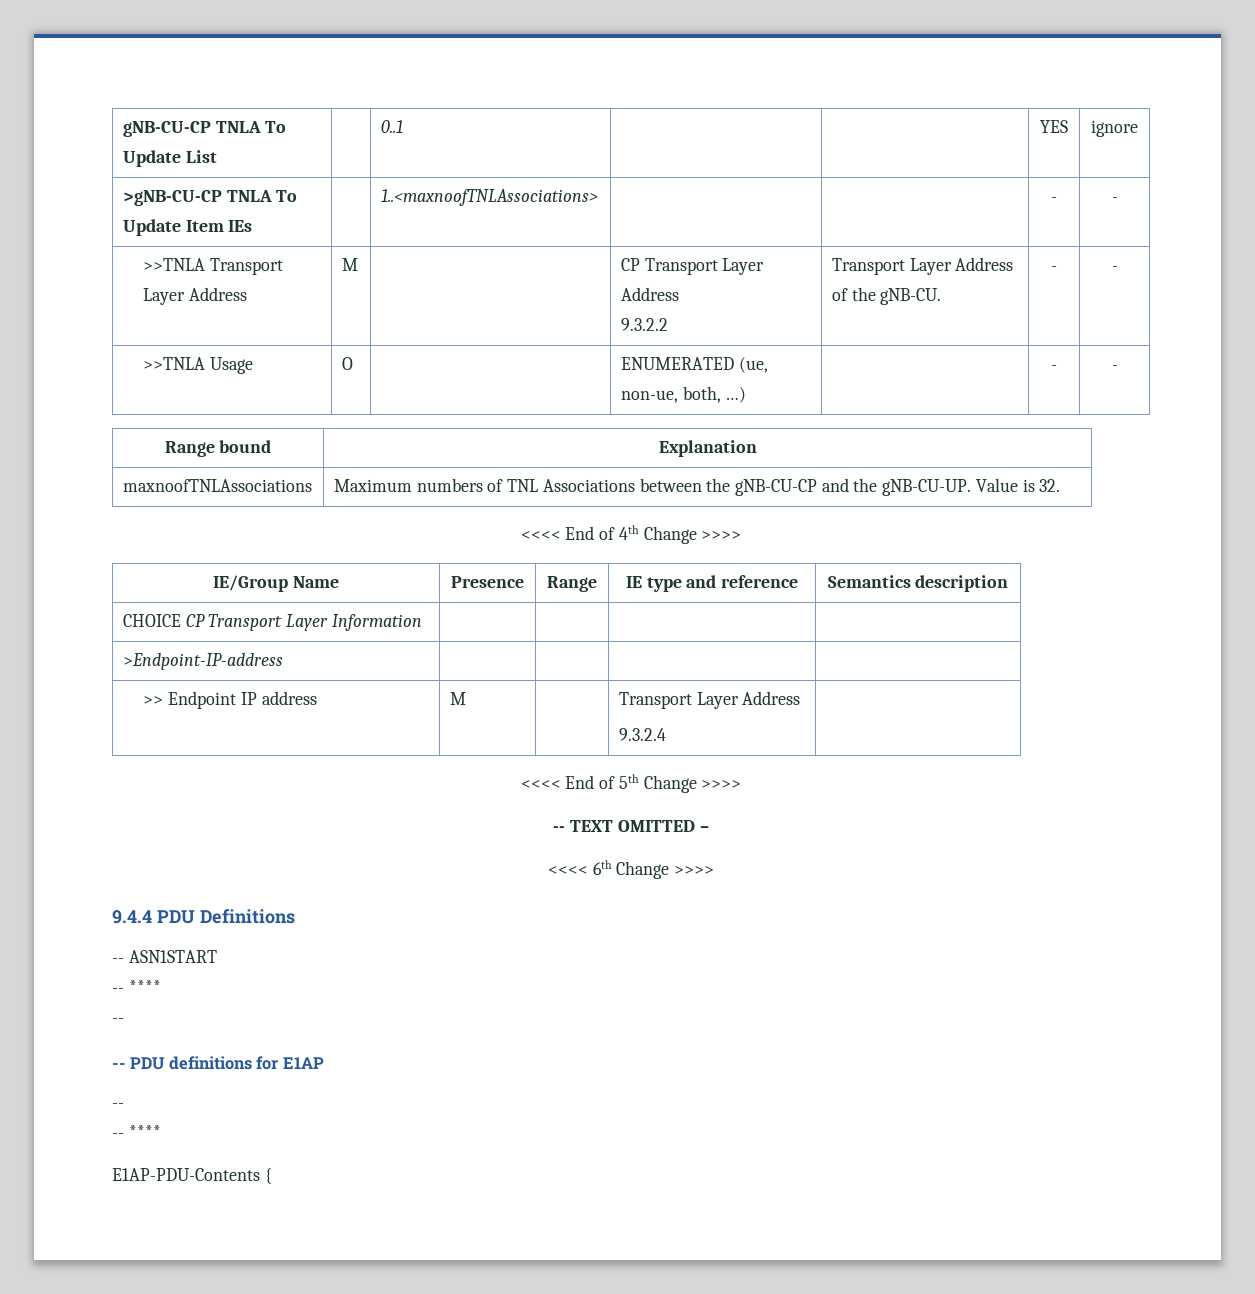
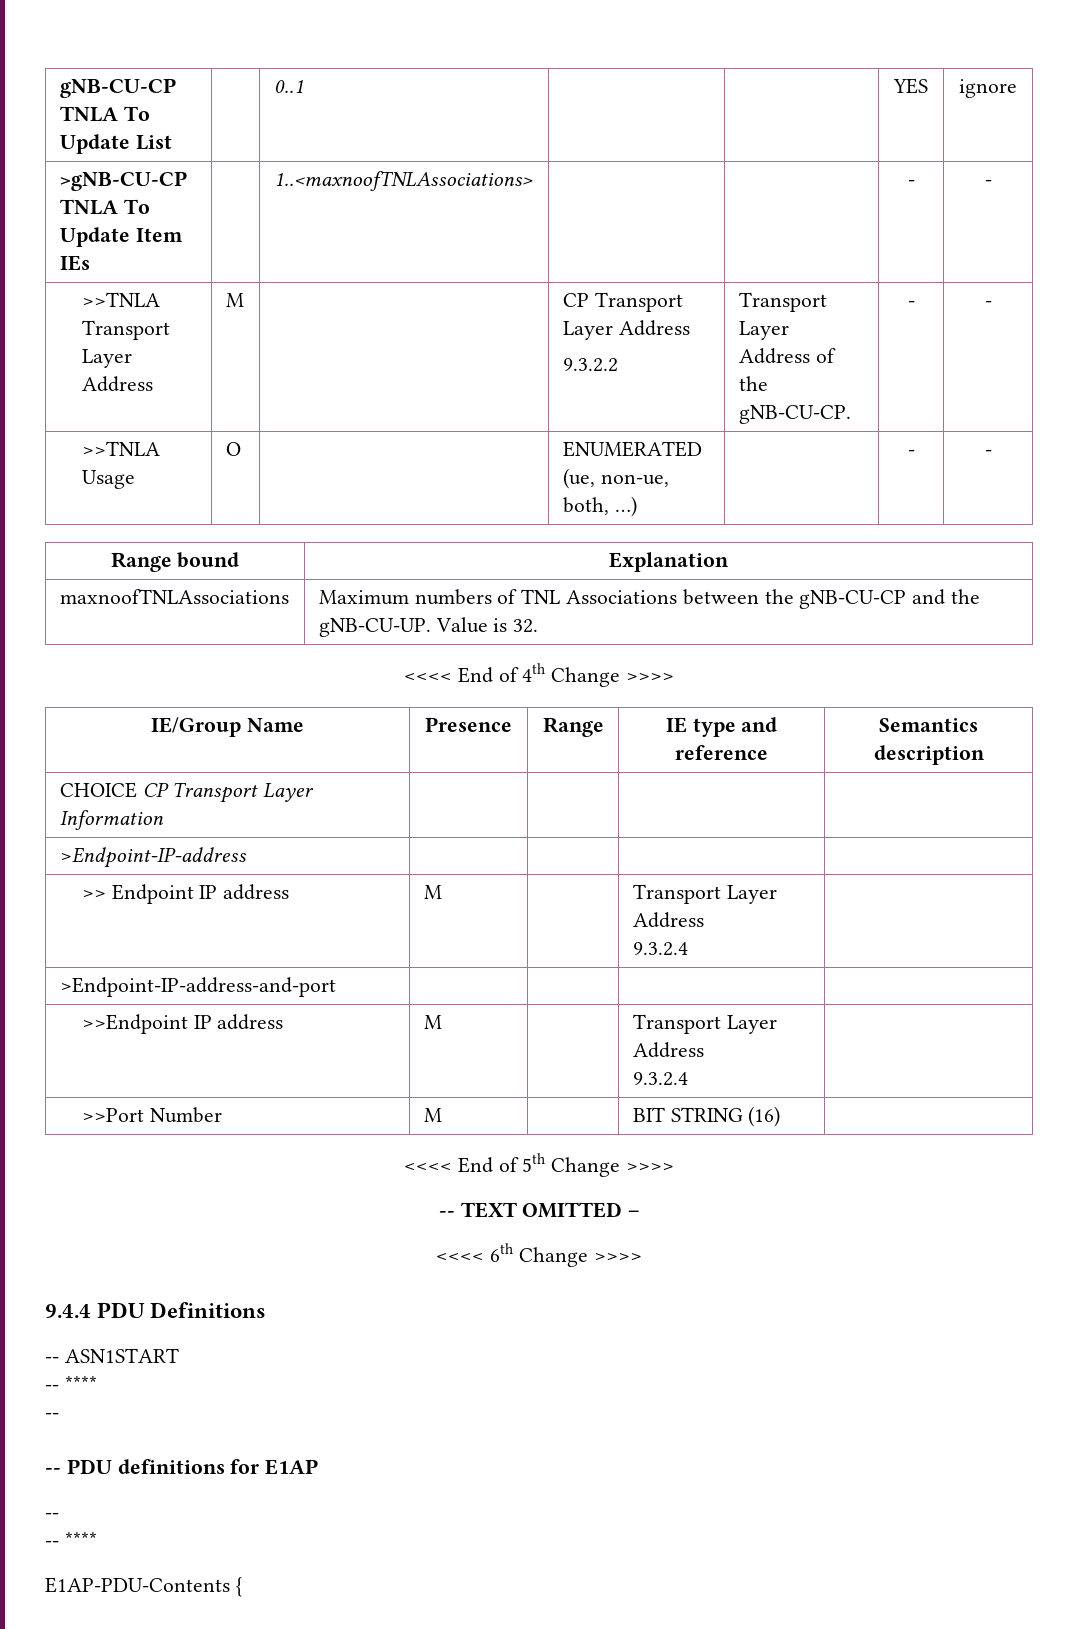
[880,288,942,305] gNB-CU. -> [738,405,851,424] gNB-CU-CP.
(666, 734) none -> [59,977,336,997] [81,1014,284,1034] [423,1015,442,1029] [632,1014,777,1034] [632,1042,704,1058] [632,1072,688,1086] [81,1107,222,1123] [423,1108,442,1122] [632,1106,781,1127] // >Endpoint-IP-address-and-port | | | | // >>Endpoint IP address | M | | Transport Layer Address // 9.3.2.4 | // >>Port Number | M | | BIT STRING (16) |

